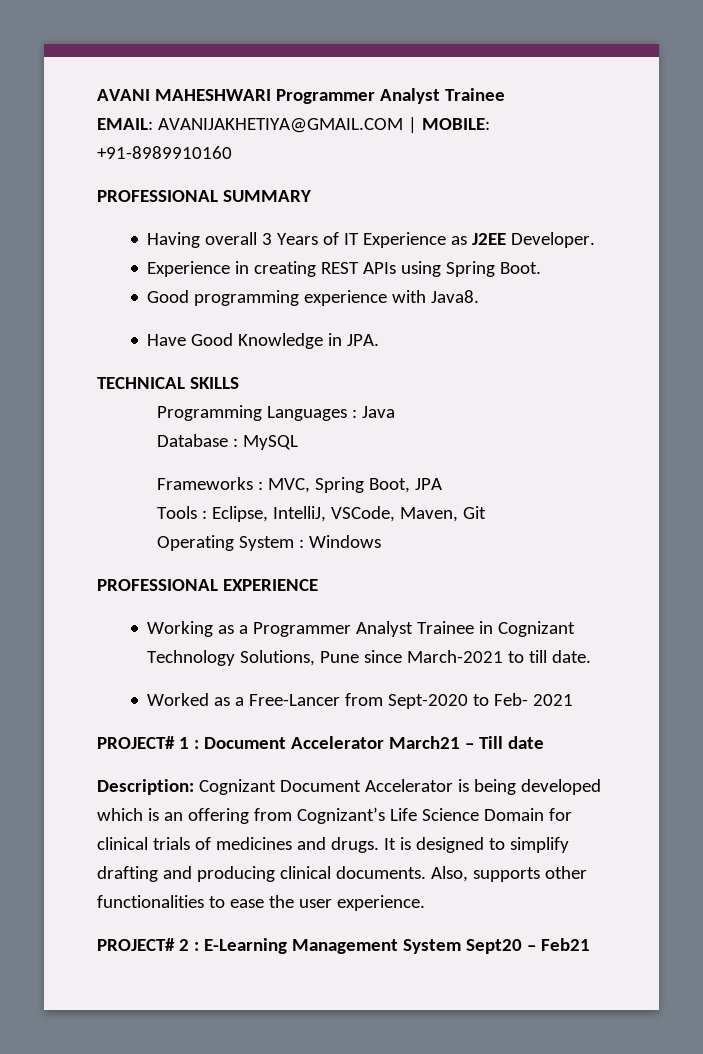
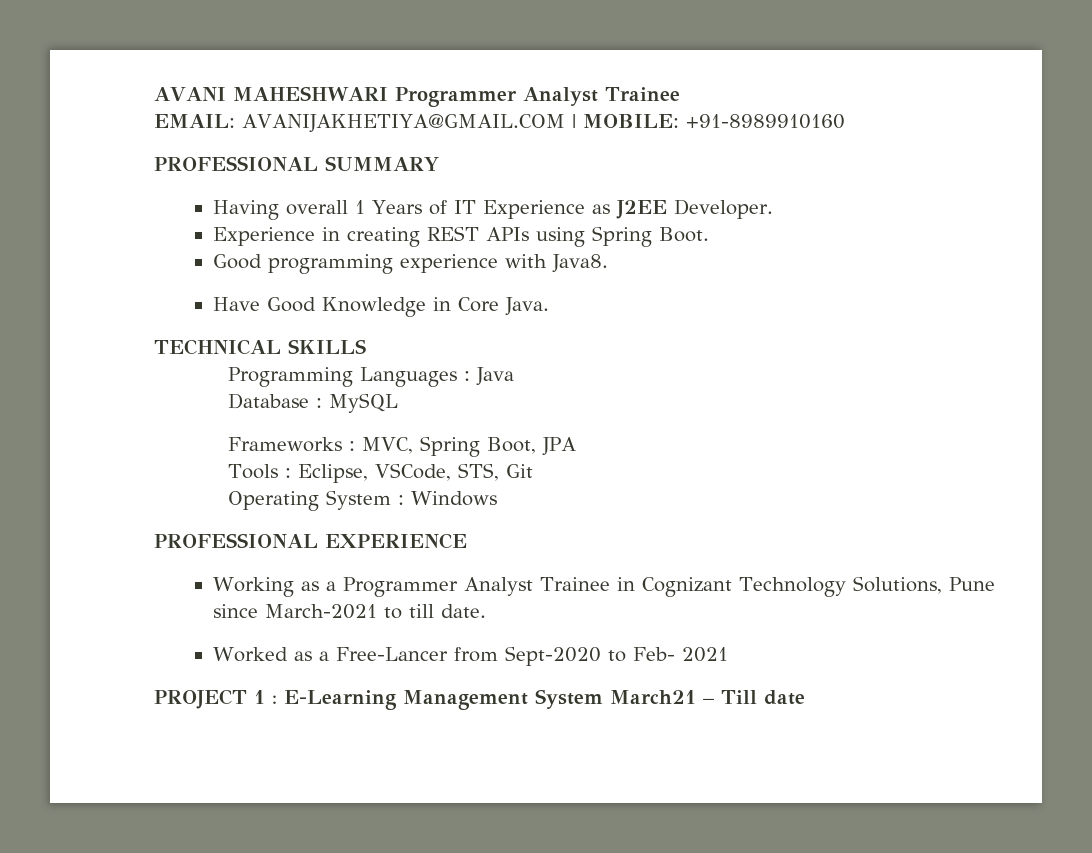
[262,233,273,245] 3 -> [355,200,366,214] 1
[347,334,380,346] JPA. -> [458,297,550,316] Core Java.
[272,506,458,522] IntelliJ, VSCode, Maven, -> [374,463,499,481] VSCode, STS,
[97,736,175,749] PROJECT# -> [154,689,247,709] PROJECT
[203,736,384,749] Document Accelerator -> [284,689,603,710] E-Learning Management System
[97,779,601,795] [97,807,572,824] [97,837,569,853] [97,866,587,882] [97,895,425,911] [97,938,590,954] // Description: Cognizant Document Accelerator is being developed which is an offering from Cognizant’s Life Science Domain for clinical trials of medicines and drugs. It is designed to simplify drafting and producing clinical documents. Also, supports other functionalities to ease the user experience. // PROJECT# 2 : E-Learning Management System Sept20 – Feb21 -> (805, 697) none

